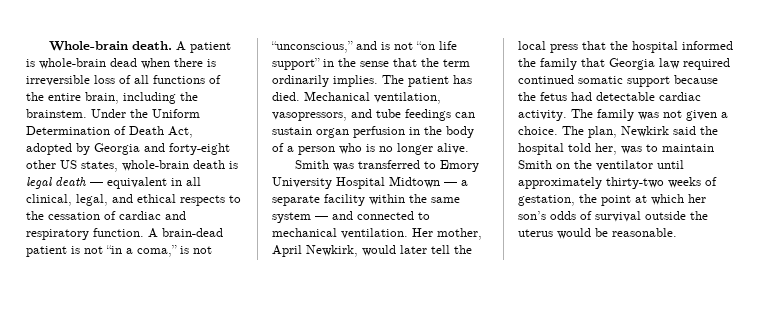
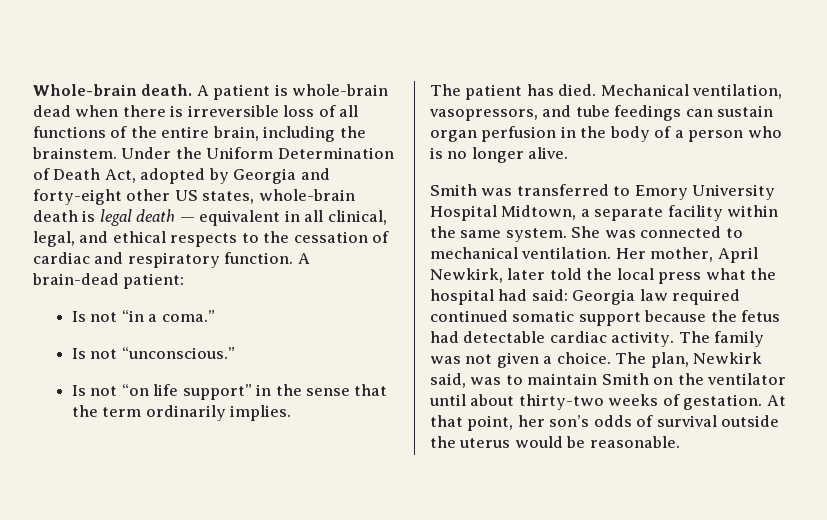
[26,246,80,257] patient is -> [123,273,185,289] [71,311,86,322] patient: // Is
[137,245,212,257] [271,41,390,53] coma,” is not “unconscious,” and is -> [161,310,215,322] [71,347,235,359] [71,385,86,396] coma.” // Is not “unconscious.” // Is
(378, 81) none -> (292, 413) //
[389,176,457,188] Midtown — -> [501,205,577,220] Midtown,
[272,211,353,223] system — and -> [505,226,636,242] system. She was
[362,245,450,256] would later tell -> [507,268,582,280] later told
[582,41,733,53] [518,58,605,70] that the hospital informed the family that -> [705,268,777,280] [430,289,568,305] what the hospital had said:
[673,126,718,135] [518,143,617,155] said the hospital told her, -> [430,373,466,388] said,
[518,177,602,189] approximately -> [470,394,515,406] about
[518,194,684,206] gestation, the point at which -> [683,394,786,410] [430,415,514,431] gestation. At that point,

